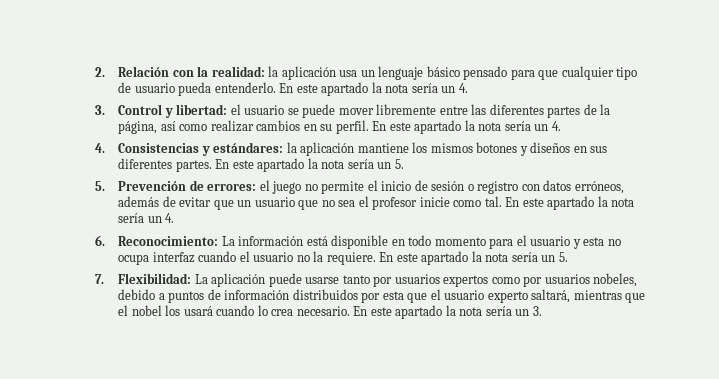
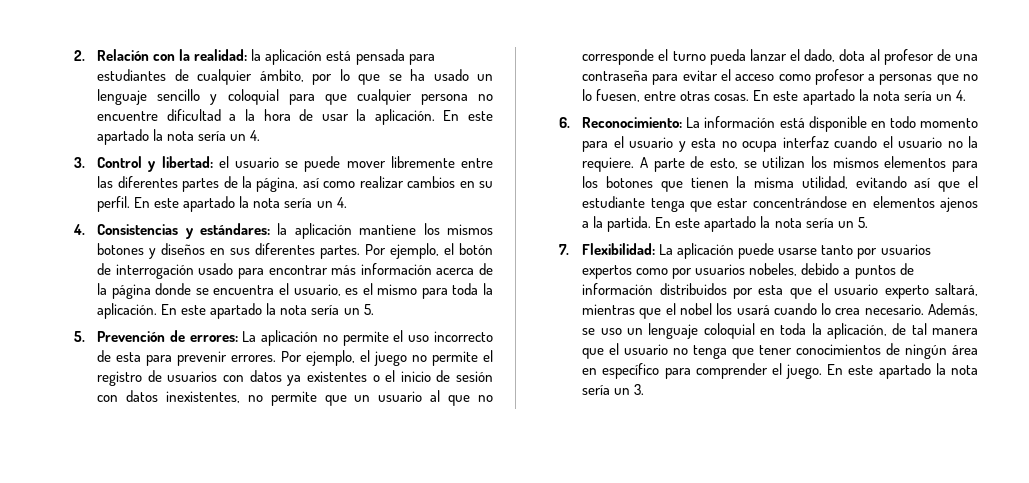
[339,66,638,80] [118,82,276,96] usa un lenguaje básico pensado para que cualquier tipo de usuario pueda entenderlo. -> [326,49,435,65] [97,69,493,85] [97,89,493,105] [97,109,435,125] está pensada para estudiantes de cualquier ámbito, por lo que se ha usado un lenguaje sencillo y coloquial para que cualquier persona no encuentre dificultad a la hora de usar la aplicación.
(212, 166) none -> [365,243,494,259] [97,263,493,279] [97,283,493,299] [97,303,158,319] Por ejemplo, el botón de interrogación usado para encontrar más información acerca de la página donde se encuentra el usuario, es el mismo para toda la aplicación.
(257, 187) none -> [242,330,493,346] [97,350,356,366] La aplicación no permite el uso incorrecto de esta para prevenir errores. Por ejemplo,
[381,180,624,194] [118,196,212,207] inicio de sesión o registro con datos erróneos, además de evitar -> [97,370,493,386] [97,390,317,406] registro de usuarios con datos ya existentes o el inicio de sesión con datos inexistentes, no permite
[298,196,502,210] que no sea el profesor inicie como tal. -> [430,390,494,406] [582,49,978,65] [582,69,978,85] [582,89,750,102] al que no corresponde el turno pueda lanzar el dado, dota al profesor de una contraseña para evitar el acceso como profesor a personas que no lo fuesen, entre otras cosas.
(376, 258) none -> [639,156,978,172] [582,176,978,192] [582,196,978,212] [582,216,652,232] A parte de esto, se utilizan los mismos elementos para los botones que tienen la misma utilidad, evitando así que el estudiante tenga que estar concentrándose en elementos ajenos a la partida.
(350, 311) none -> [928,303,978,316] [582,323,978,339] [582,343,979,359] [582,363,823,379] Además, se uso un lenguaje coloquial en toda la aplicación, de tal manera que el usuario no tenga que tener conocimientos de ningún área en específico para comprender el juego.

